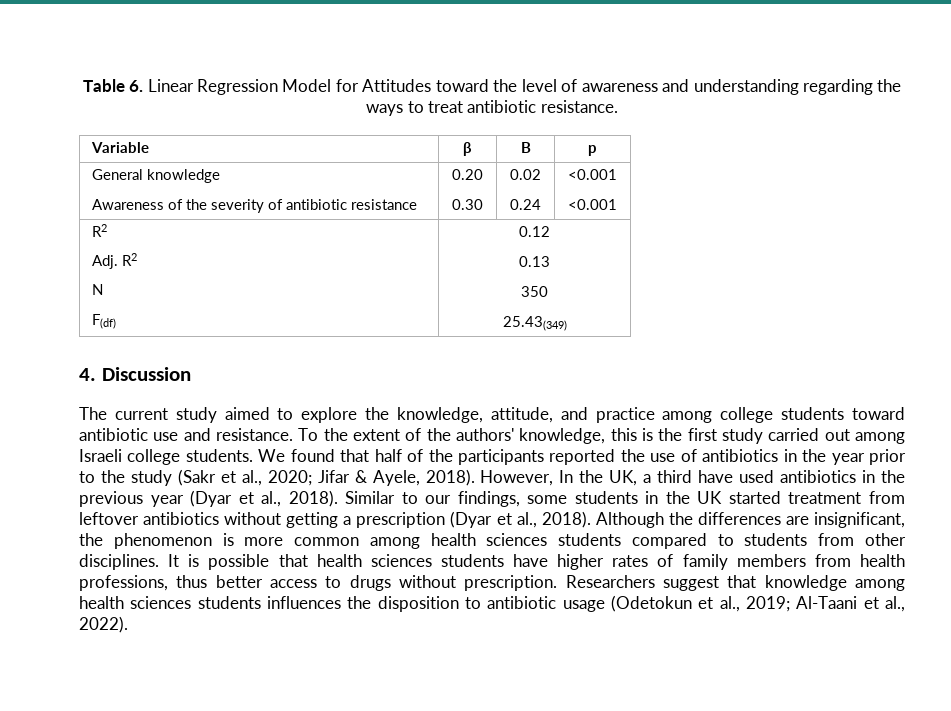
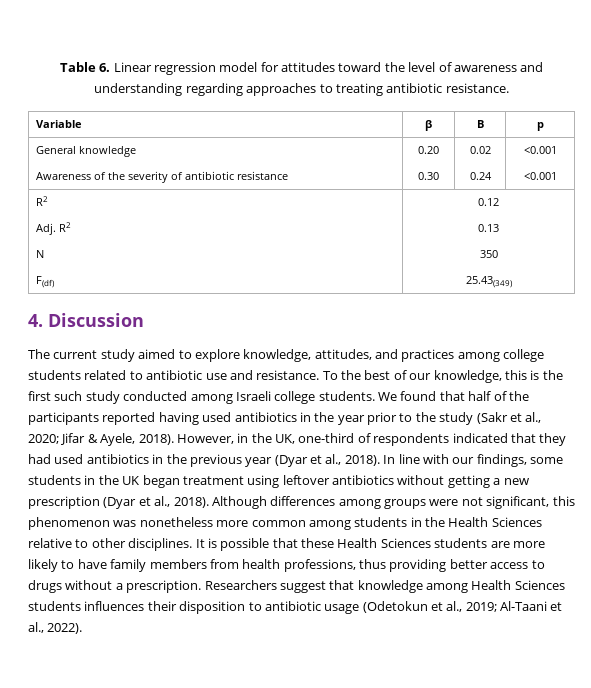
[196,79,432,95] Regression Model for Attitudes -> [153,62,335,75] regression model for attitudes
[877,79,902,92] [366,101,463,116] the ways to treat -> [246,83,383,96] approaches to treating
[365,407,655,423] the knowledge, attitude, and practice -> [243,349,455,362] knowledge, attitudes, and practices
[852,407,906,420] toward -> [84,370,143,380] related to
[353,428,514,441] extent of the authors' -> [364,370,432,380] best of our
[722,428,850,444] study carried out -> [54,391,188,404] such study conducted
[620,449,697,462] the use of -> [158,412,232,425] having used
[559,470,574,483] In -> [237,433,249,443] in
[643,470,734,483] a third have -> [298,433,567,446] [28,454,51,464] one-third of respondents indicated that they had
[345,491,418,504] Similar to -> [383,454,449,464] In line with
[728,491,905,504] started treatment from -> [142,475,280,488] began treatment using
(352, 520) none -> [503,478,529,485] new
[668,512,905,528] [79,533,855,549] the differences are insignificant, the phenomenon is more common among health sciences students compared to students from -> [270,496,575,509] [28,517,542,530] [28,538,89,548] differences among groups were not significant, this phenomenon was nonetheless more common among students in the Health Sciences relative to
[316,554,674,570] health sciences students have higher rates of -> [301,538,545,548] [28,559,107,572] these Health Sciences students are more likely to have
(208, 581) none -> [389,559,447,572] providing
(456, 581) none -> [115,583,123,590] a
[79,596,192,609] health sciences -> [471,580,565,590] Health Sciences
[347,596,372,609] the -> [147,601,177,611] their

